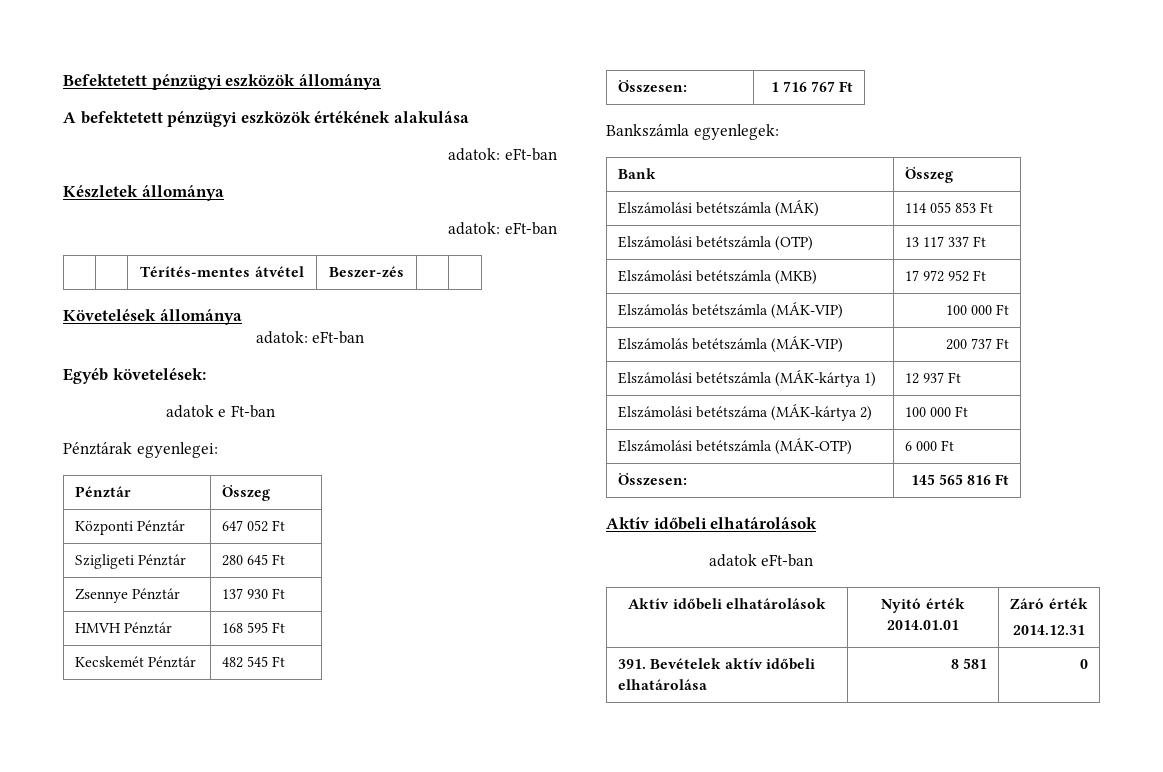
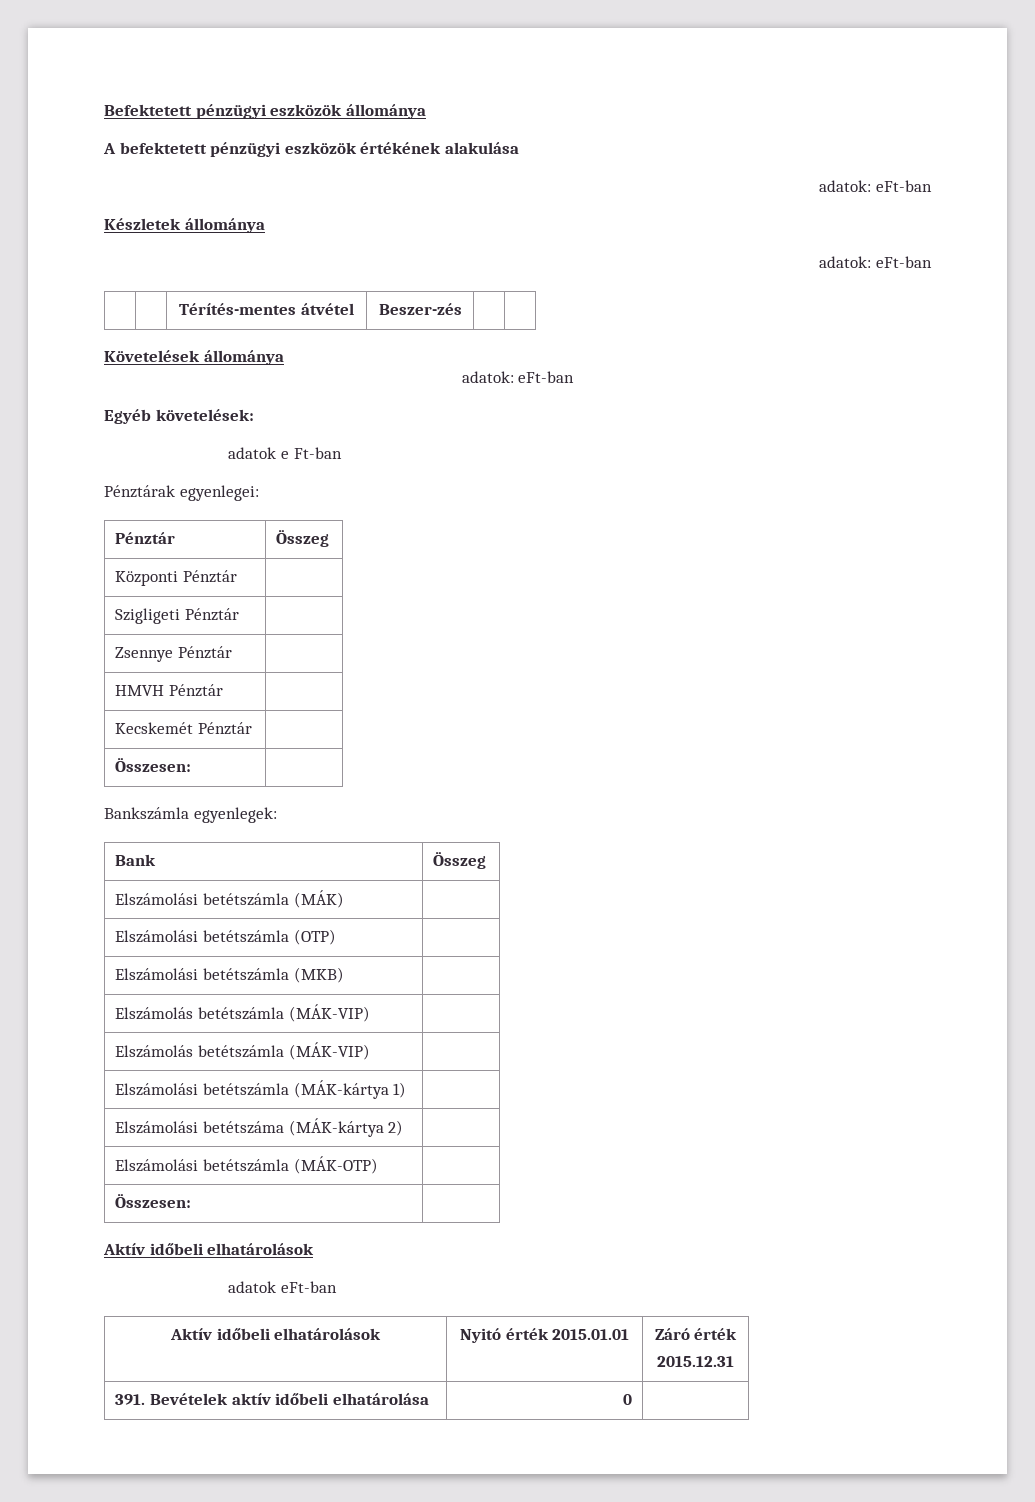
[221,520,286,532] 647 052 Ft -> (237, 576) none
[221,554,286,566] 280 645 Ft -> (239, 614) none
[221,588,286,599] 137 930 Ft -> (232, 652) none
[221,622,286,633] 168 595 Ft -> (223, 690) none
[221,656,286,668] [617,80,687,93] [770,81,854,92] 482 545 Ft // Összesen: | 1 716 767 Ft -> [115,758,192,772] // Összesen: |
[904,202,994,213] 114 055 853 Ft -> (344, 899) none
[904,236,987,247] 13 117 337 Ft -> (336, 937) none
[904,270,987,282] [617,302,844,319] [945,304,1010,315] [617,336,844,353] [945,338,1010,350] 17 972 952 Ft // Elszámolás betétszámla (MÁK-VIP) | 100 000 Ft // Elszámolás betétszámla (MÁK-VIP) | 200 737 Ft -> [115,1004,370,1022] [115,1042,370,1060] // Elszámolás betétszámla (MÁK-VIP) | // Elszámolás betétszámla (MÁK-VIP) |
[904,372,962,384] 12 937 Ft -> (407, 1090) none
[904,406,969,417] 100 000 Ft -> (404, 1128) none
[904,440,955,451] [617,473,687,486] [910,474,1010,485] 6 000 Ft // Összesen: | 145 565 816 Ft -> [115,1194,192,1208] // Összesen: |
[887,620,959,630] 2014.01.01 -> [552,1329,630,1340] 2015.01.01
[1013,625,1085,635] 2014.12.31 -> [657,1356,734,1367] 2015.12.31
[950,658,988,669] [1080,659,1089,669] 8 581 | 0 -> [622,1394,632,1405] 0 |

